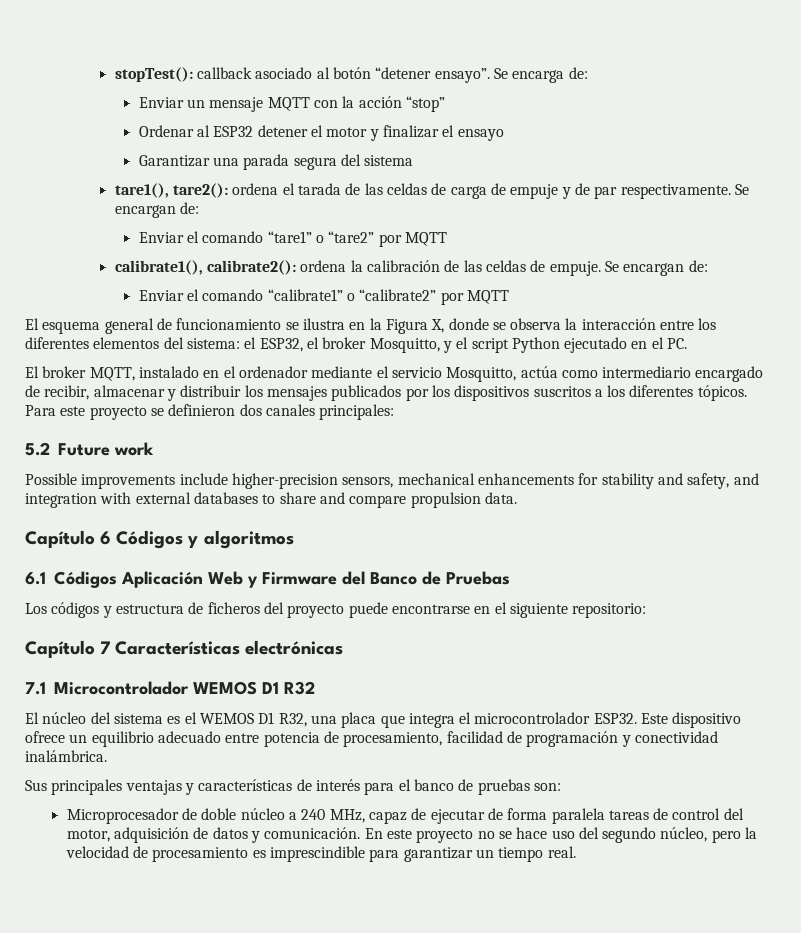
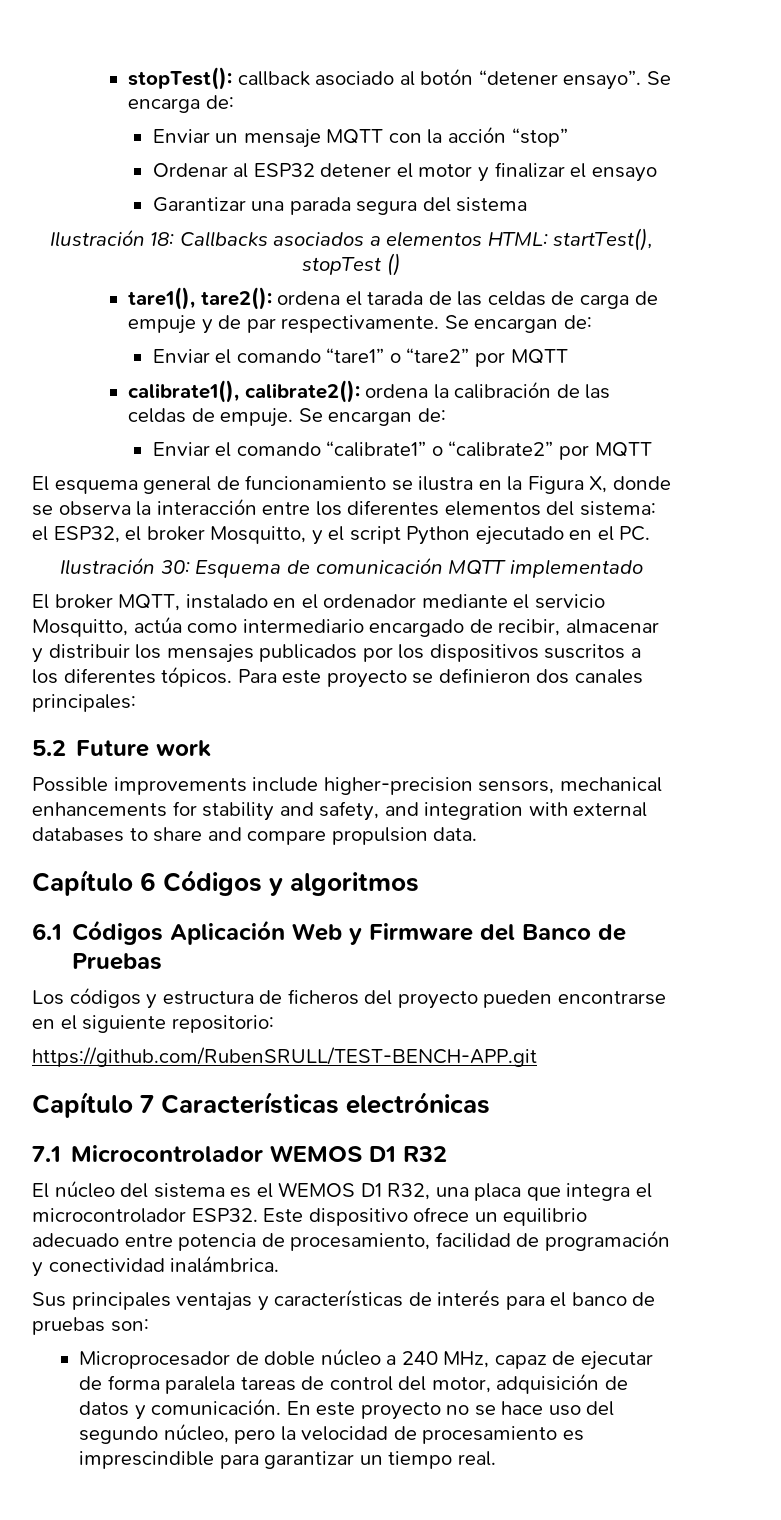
(414, 160) none -> [49,228,654,251] [302,253,401,276] // Ilustración 18: Callbacks asociados a elementos HTML: startTest(), stopTest ()
(688, 343) none -> [60,557,643,578] // Ilustración 30: Esquema de comunicación MQTT implementado
[348,602,388,618] puede -> [483,990,553,1008] pueden
(647, 610) none -> [32,1047,537,1067] // https://github.com/RubenSRULL/TEST-BENCH-APP.git

